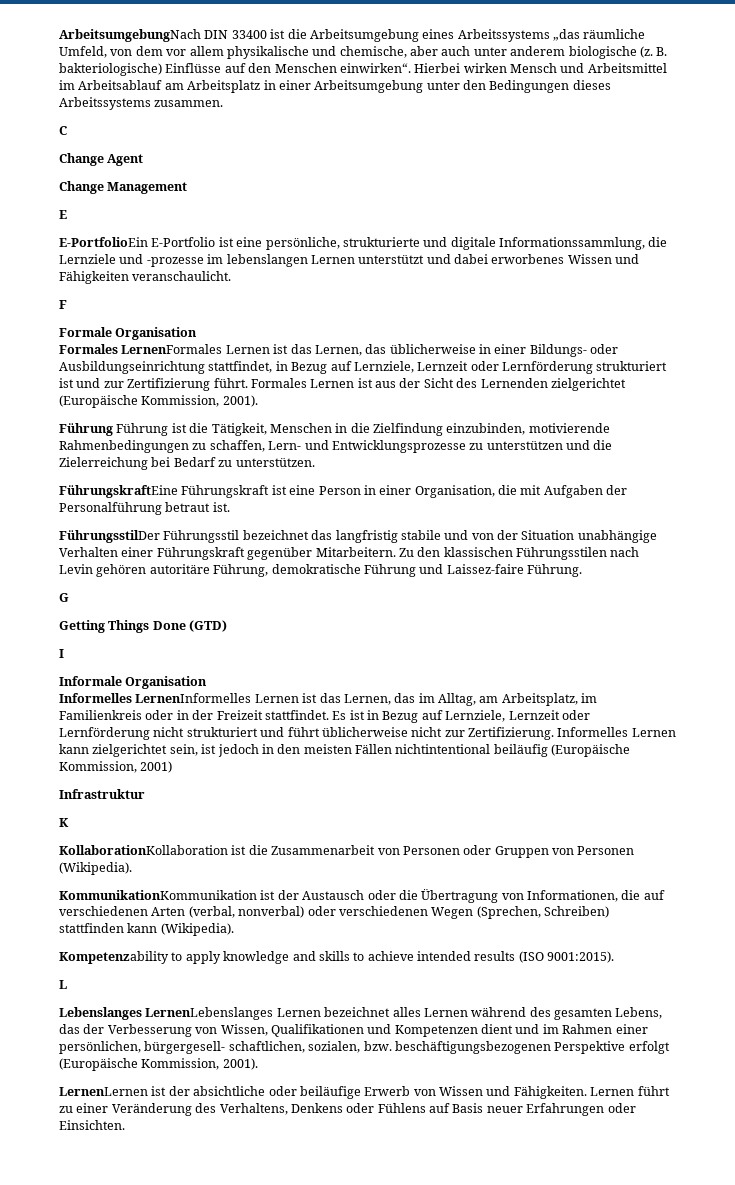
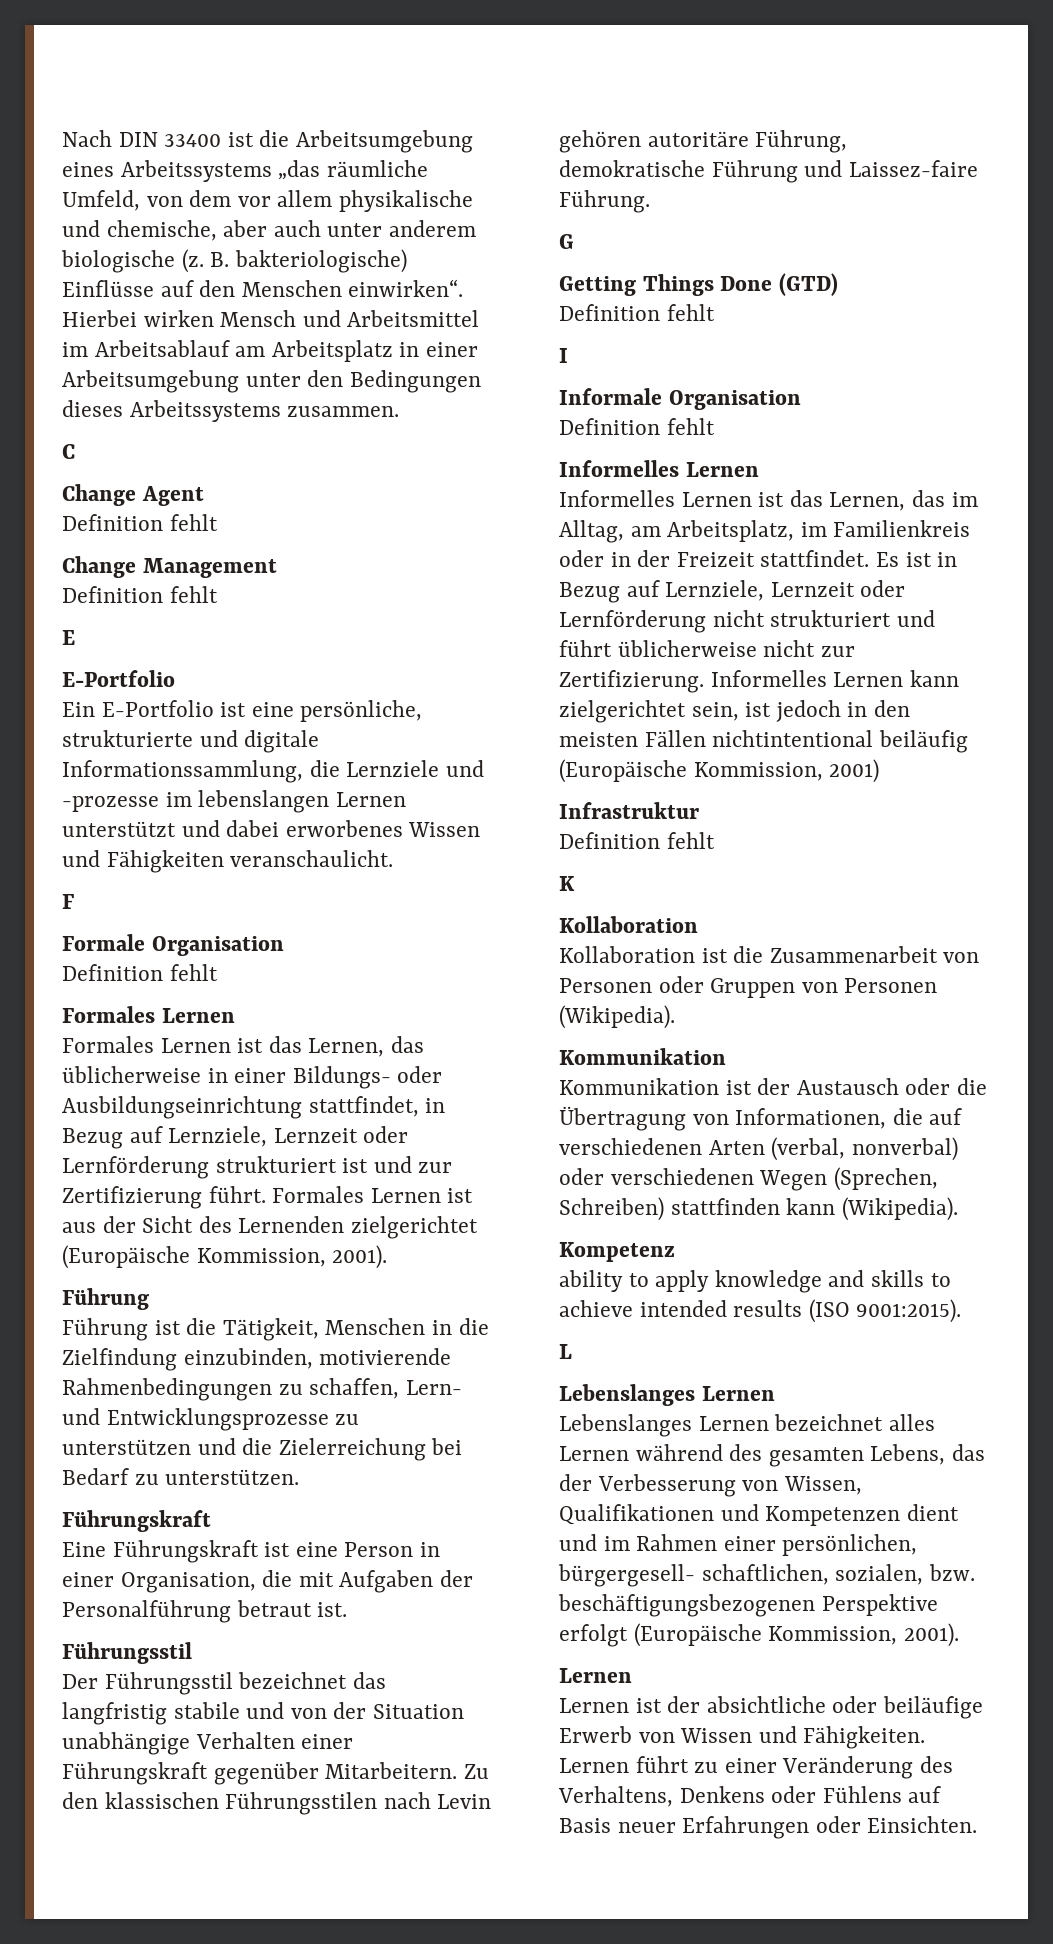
[59,29,201,42] ArbeitsumgebungNach -> [62,130,112,147] Nach
(144, 160) none -> [62,514,218,531] // Definition fehlt
(188, 188) none -> [62,586,218,603] // Definition fehlt
[59,237,148,247] E-PortfolioEin -> [62,670,175,687] [62,702,95,717] E-Portfolio // Ein
[59,344,223,354] // Formales LernenFormales -> [62,964,218,981] [62,1006,235,1023] [62,1036,154,1053] // Definition fehlt // Formales Lernen // Formales
(113, 429) none -> (149, 1299) //
[59,485,178,498] FührungskraftEine -> [62,1510,211,1532] [62,1542,106,1557] Führungskraft // Eine
[59,530,160,543] FührungsstilDer -> [62,1642,192,1664] [62,1674,98,1689] Führungsstil // Der
(228, 626) none -> [559,304,715,321] // Definition fehlt
[59,693,252,703] // Informelles LernenInformelles -> [559,418,715,435] [559,460,759,477] [559,490,675,507] // Definition fehlt // Informelles Lernen // Informelles
(145, 794) none -> [559,832,715,849] // Definition fehlt
[59,845,228,855] KollaborationKollaboration -> [559,916,698,933] [559,946,695,963] Kollaboration // Kollaboration
[59,890,257,900] KommunikationKommunikation -> [559,1048,726,1065] [559,1078,719,1095] Kommunikation // Kommunikation
[59,951,169,964] Kompetenzability -> [559,1242,675,1262] [559,1270,623,1292] Kompetenz // ability
[145,1007,274,1020] LernenLebenslanges -> [701,1386,775,1401] [559,1414,692,1437] Lernen // Lebenslanges
[59,1087,148,1096] LernenLernen -> [559,1668,632,1683] [559,1698,629,1713] Lernen // Lernen

